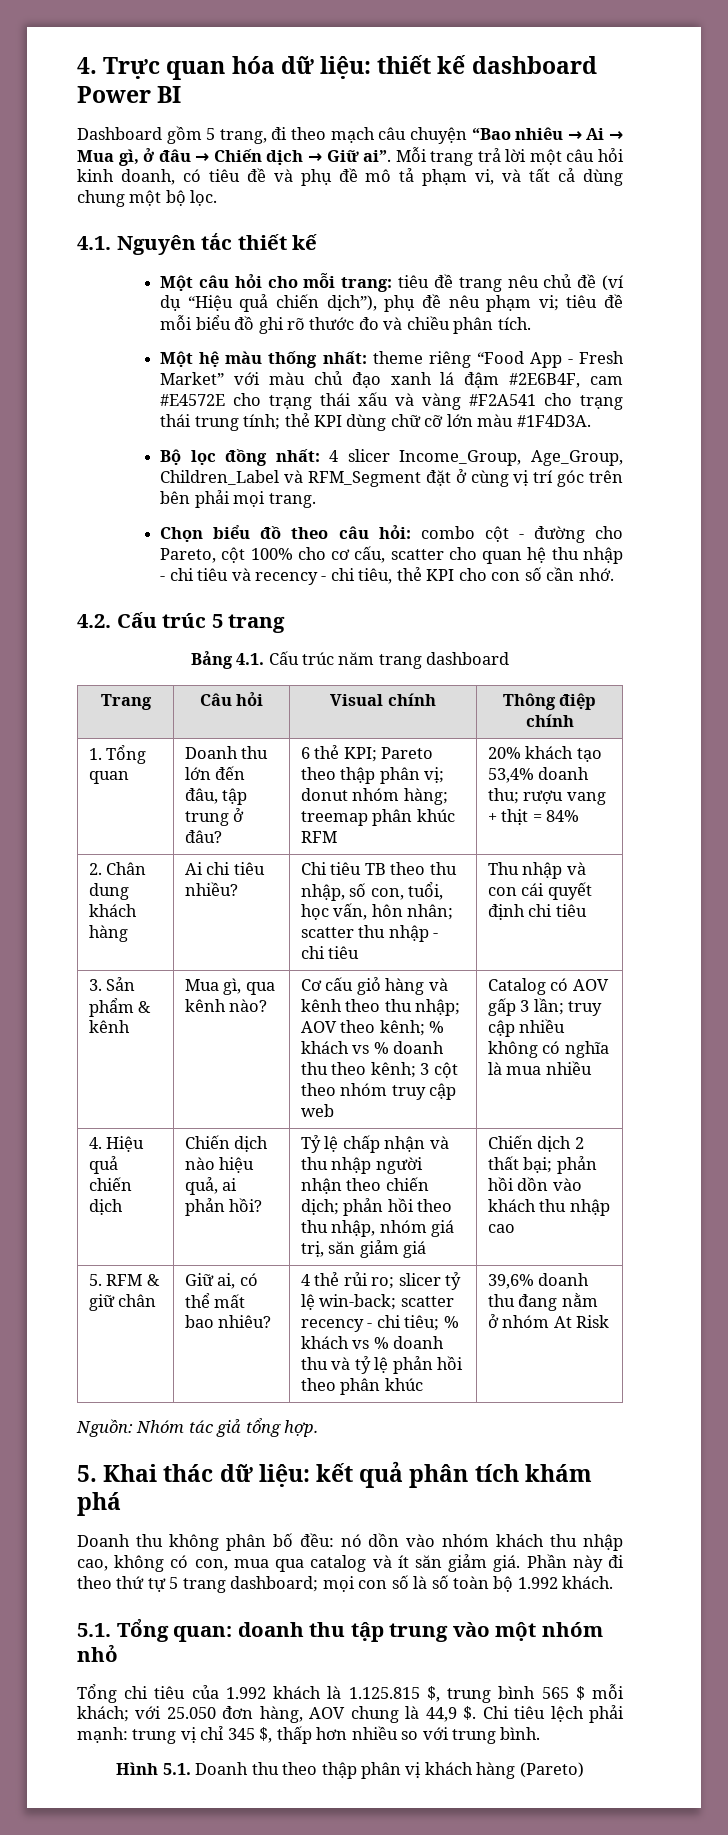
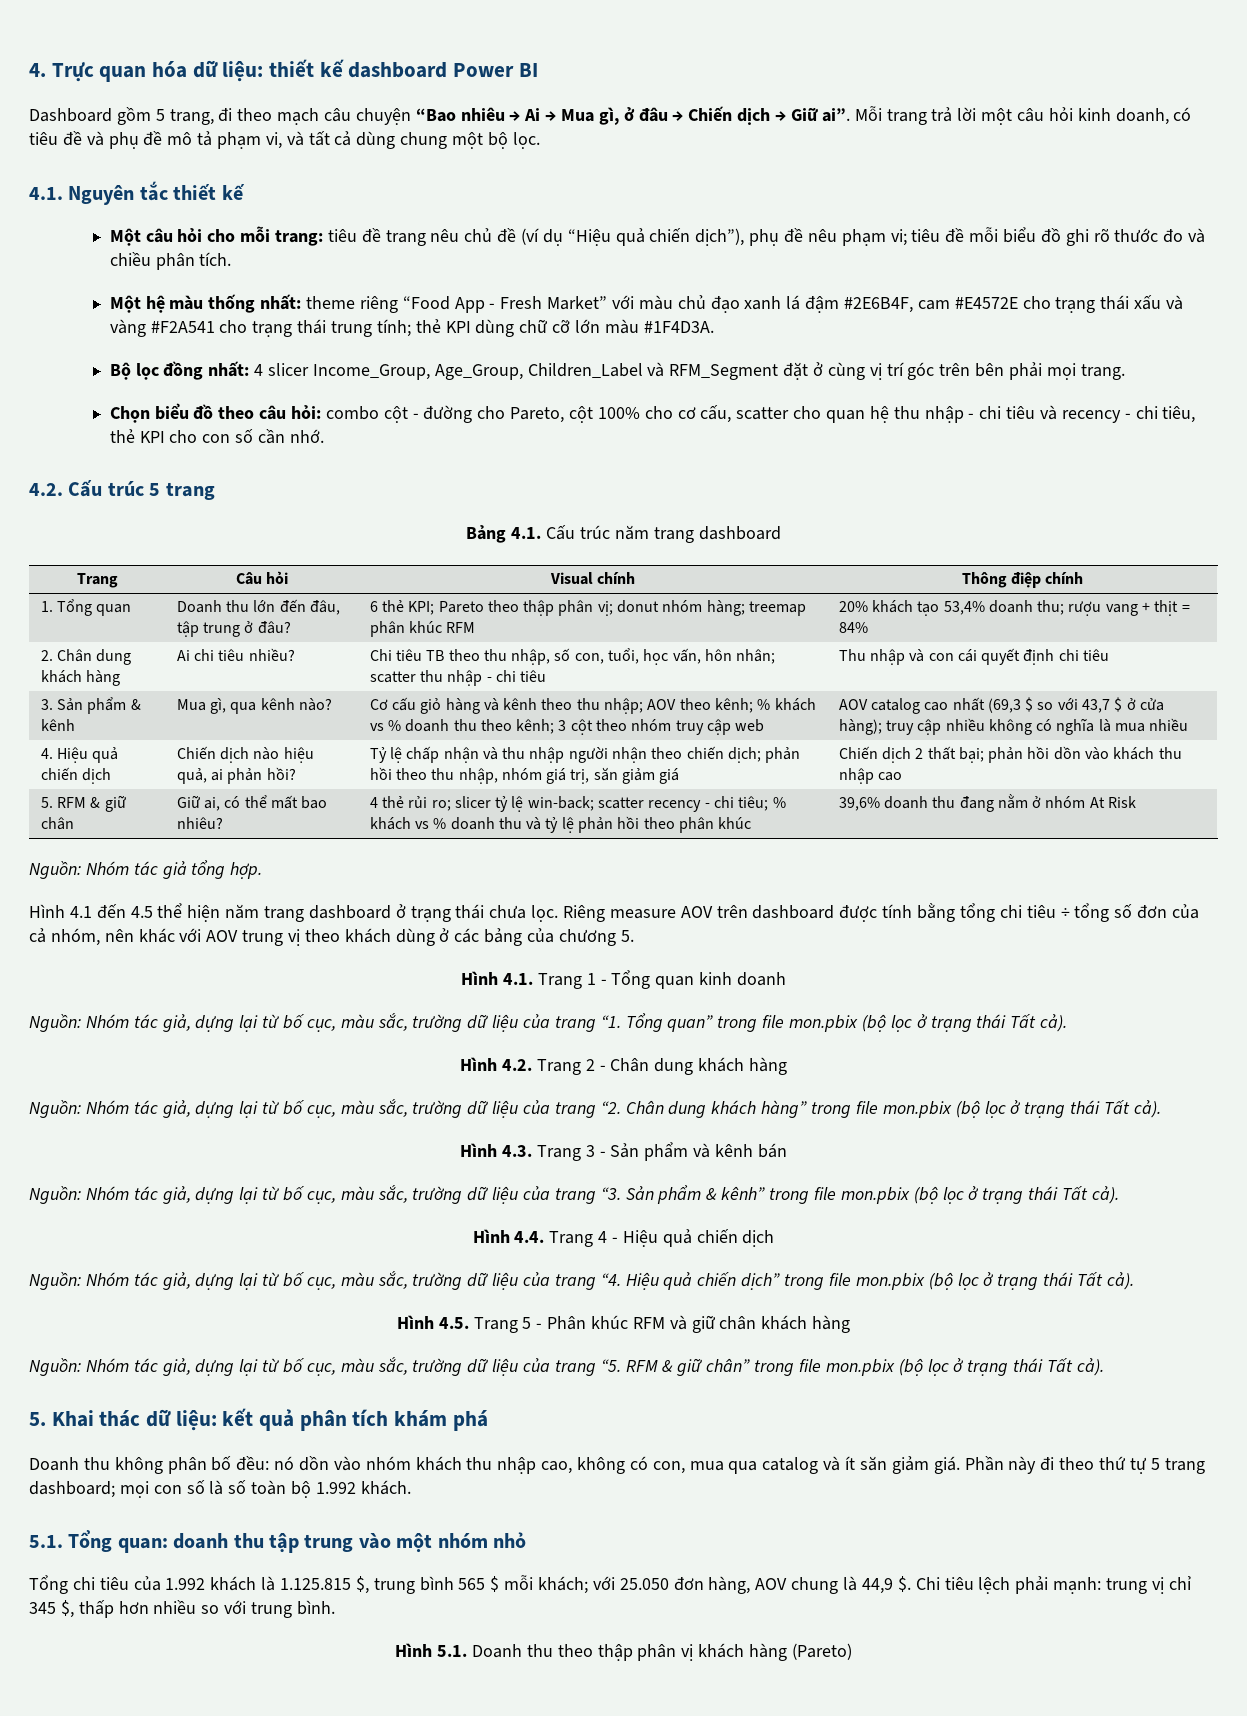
[487,978,609,995] [487,998,564,1016] Catalog có AOV gấp 3 lần; -> [838,697,1165,714] [838,719,882,735] AOV catalog cao nhất (69,3 $ so với 43,7 $ ở cửa hàng);
(319, 1428) none -> [29,903,1199,922] [29,928,634,946] [461,970,786,989] [29,1013,1068,1032] [460,1057,787,1075] [29,1099,1161,1118] [460,1142,787,1161] [29,1185,1119,1204] [472,1229,775,1247] [29,1271,1134,1290] [396,1315,851,1333] [29,1357,1104,1376] // Hình 4.1 đến 4.5 thể hiện năm trang dashboard ở trạng thái chưa lọc. Riêng measure AOV trên dashboard được tính bằng tổng chi tiêu ÷ tổng số đơn của cả nhóm, nên khác với AOV trung vị theo khách dùng ở các bảng của chương 5. // Hình 4.1. Trang 1 - Tổng quan kinh doanh // Nguồn: Nhóm tác giả, dựng lại từ bố cục, màu sắc, trường dữ liệu của trang “1. Tổng quan” trong file mon.pbix (bộ lọc ở trạng thái Tất cả). // Hình 4.2. Trang 2 - Chân dung khách hàng // Nguồn: Nhóm tác giả, dựng lại từ bố cục, màu sắc, trường dữ liệu của trang “2. Chân dung khách hàng” trong file mon.pbix (bộ lọc ở trạng thái Tất cả). // Hình 4.3. Trang 3 - Sản phẩm và kênh bán // Nguồn: Nhóm tác giả, dựng lại từ bố cục, màu sắc, trường dữ liệu của trang “3. Sản phẩm & kênh” trong file mon.pbix (bộ lọc ở trạng thái Tất cả). // Hình 4.4. Trang 4 - Hiệu quả chiến dịch // Nguồn: Nhóm tác giả, dựng lại từ bố cục, màu sắc, trường dữ liệu của trang “4. Hiệu quả chiến dịch” trong file mon.pbix (bộ lọc ở trạng thái Tất cả). // Hình 4.5. Trang 5 - Phân khúc RFM và giữ chân khách hàng // Nguồn: Nhóm tác giả, dựng lại từ bố cục, màu sắc, trường dữ liệu của trang “5. RFM & giữ chân” trong file mon.pbix (bộ lọc ở trạng thái Tất cả).

